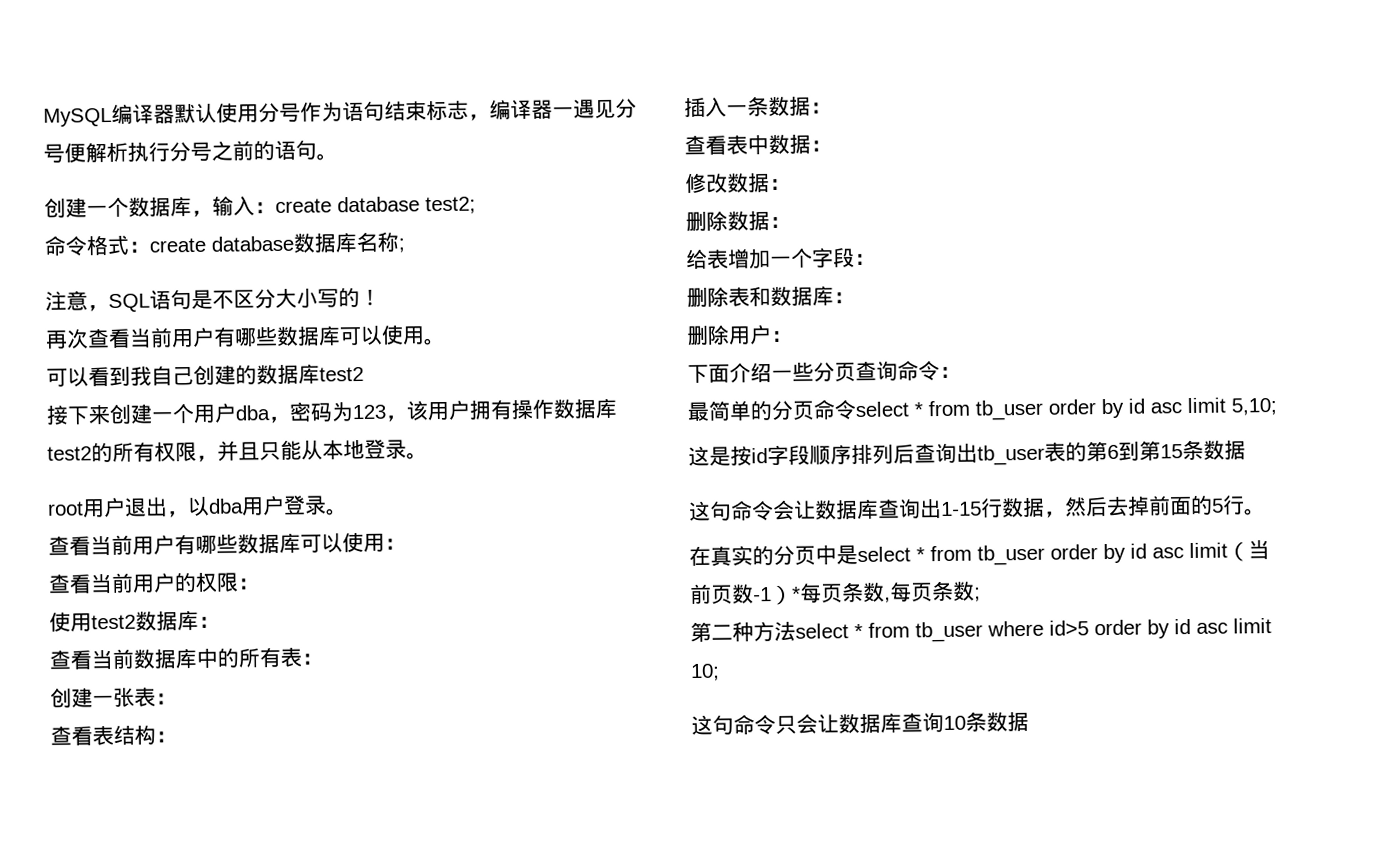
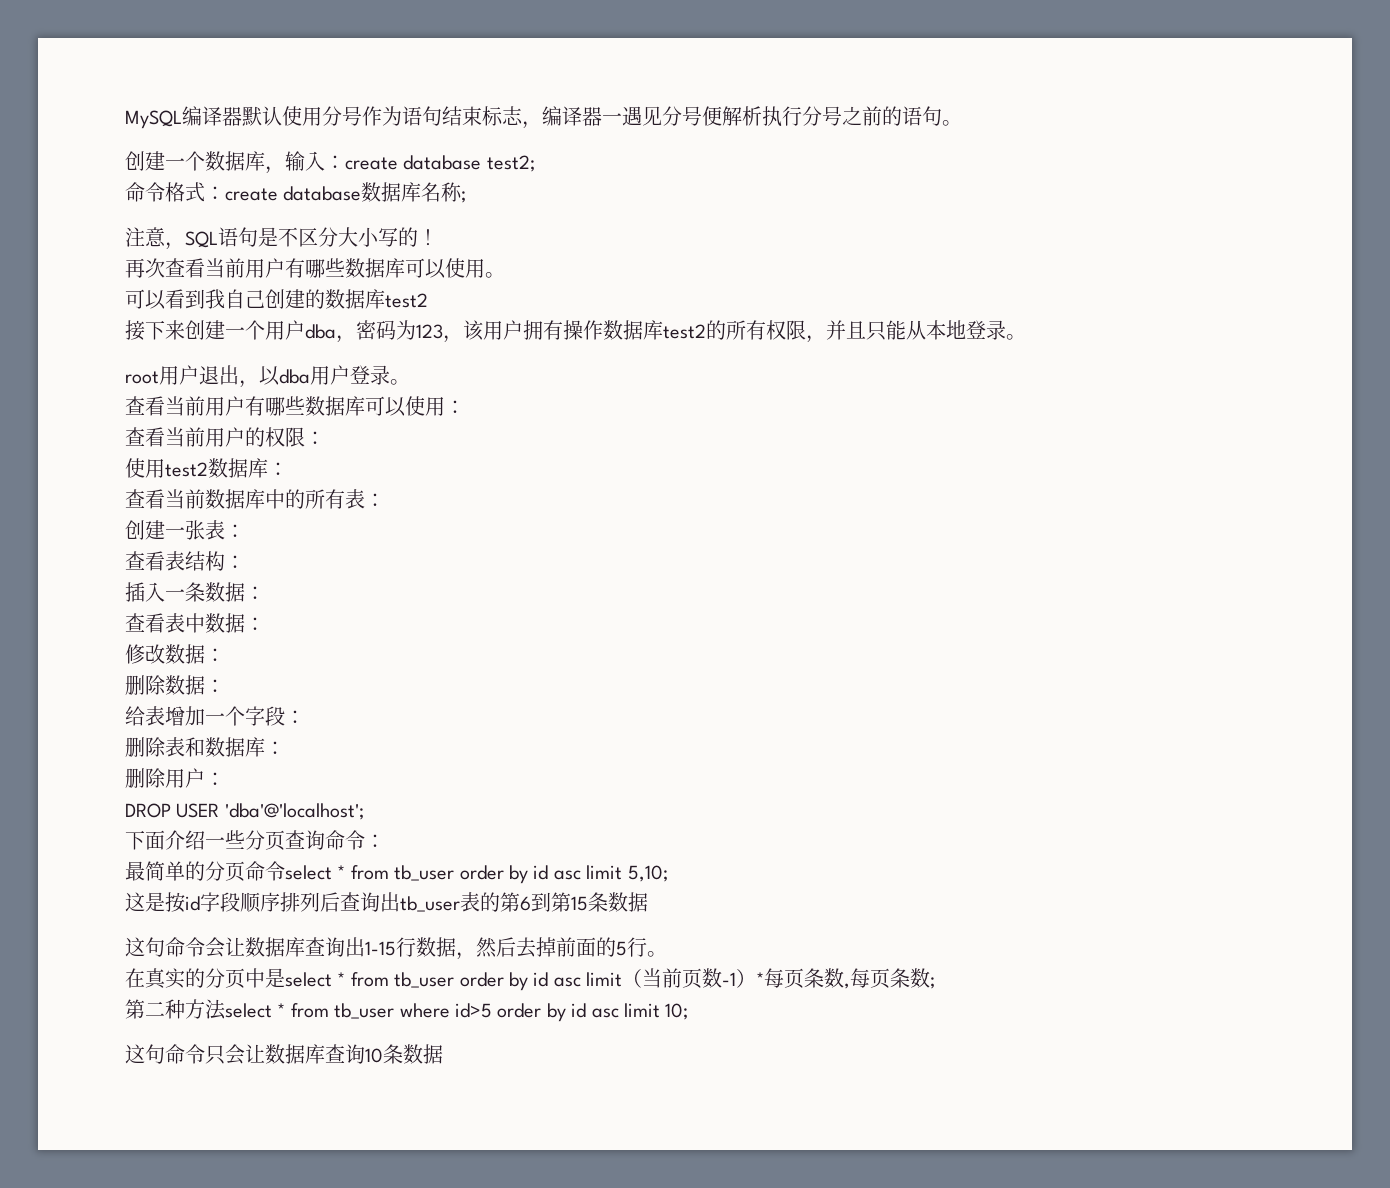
(793, 336) none -> [125,803,364,820] // DROP USER 'dba'@'localhost';

